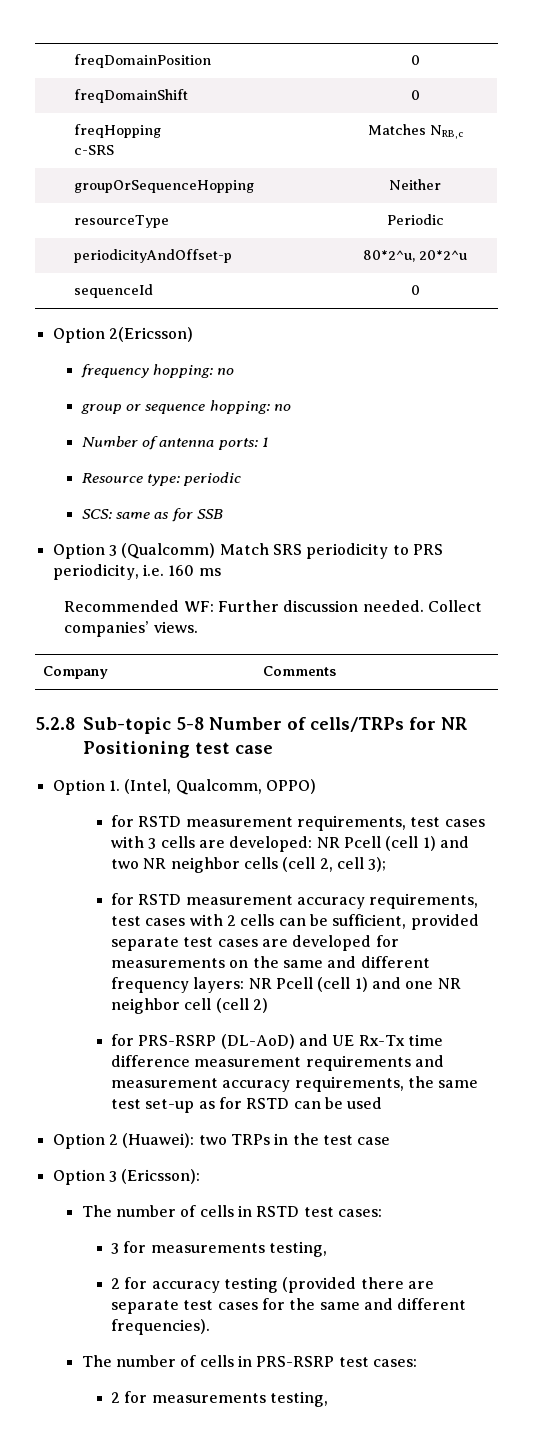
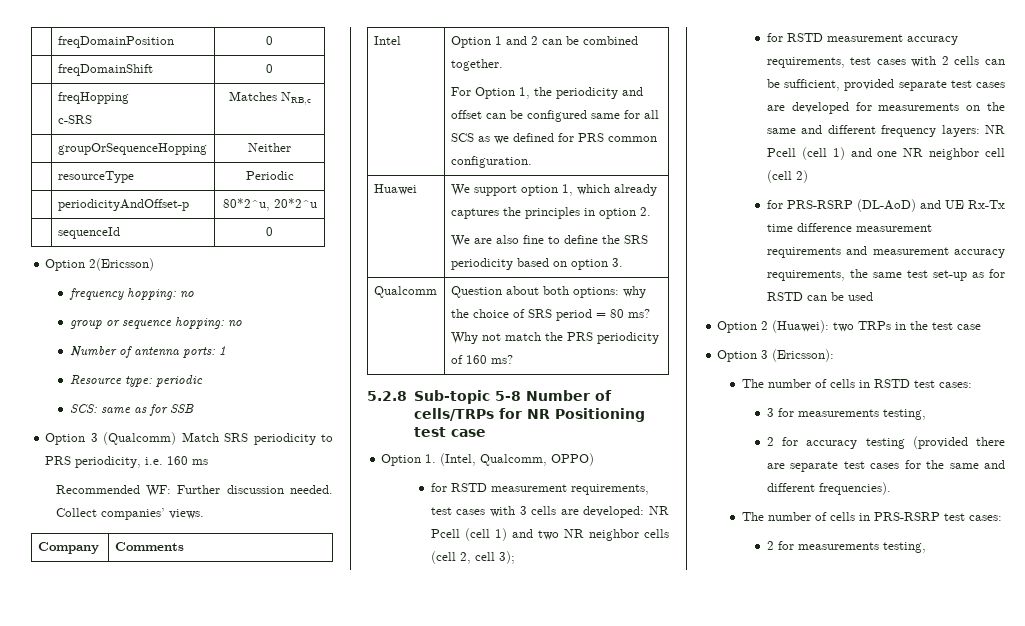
(336, 671) none -> [373,36,401,45] [450,36,638,48] [450,59,503,71] [450,87,643,99] [450,110,659,122] [450,133,657,144] [450,156,532,168] [373,184,417,195] [450,184,657,196] [450,207,651,219] [450,235,648,247] [450,258,623,270] [373,286,437,298] [450,286,646,298] [450,309,650,321] [450,332,659,344] [450,355,513,364] // Intel | Option 1 and 2 can be combined together. // For Option 1, the periodicity and offset can be configured same for all SCS as we defined for PRS common configuration. // Huawei | We support option 1, which already captures the principles in option 2. // We are also fine to define the SRS periodicity based on option 3. // Qualcomm | Question about both options: why the choice of SRS period = 80 ms? Why not match the PRS periodicity of 160 ms?

